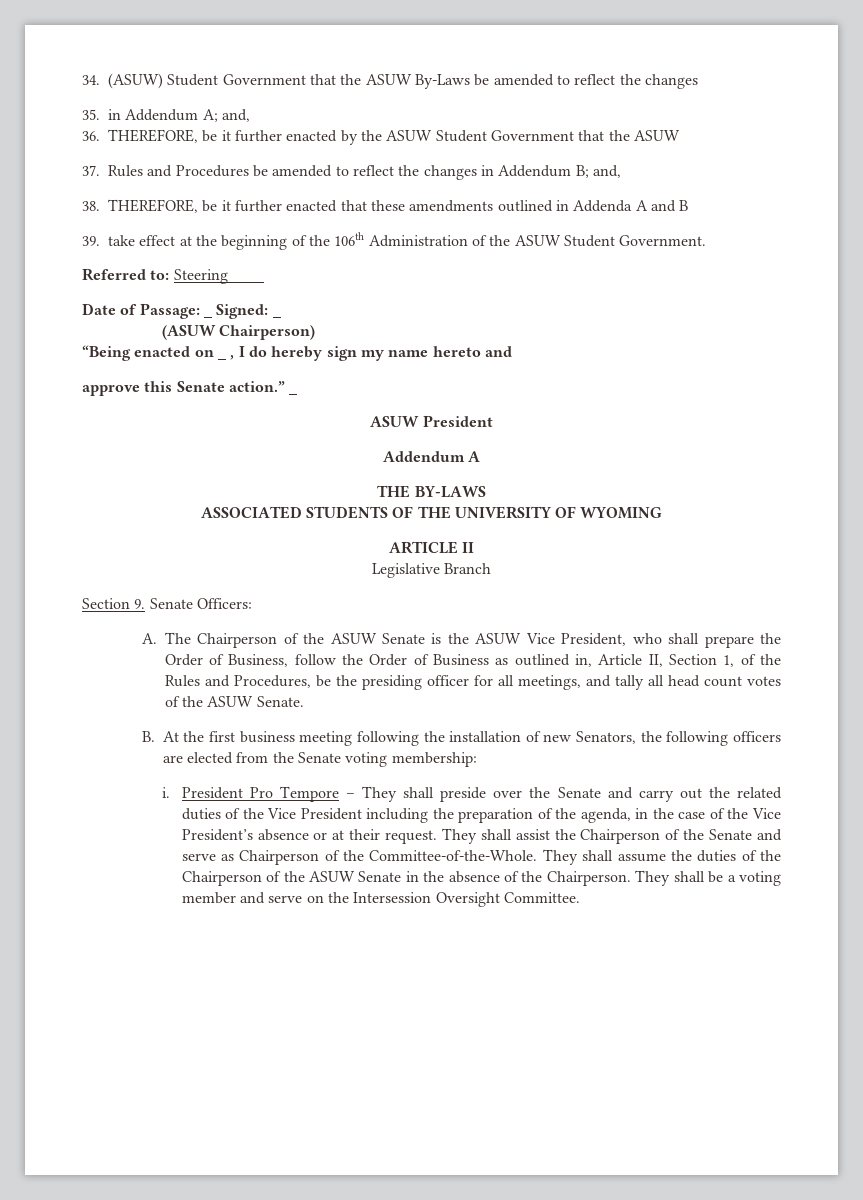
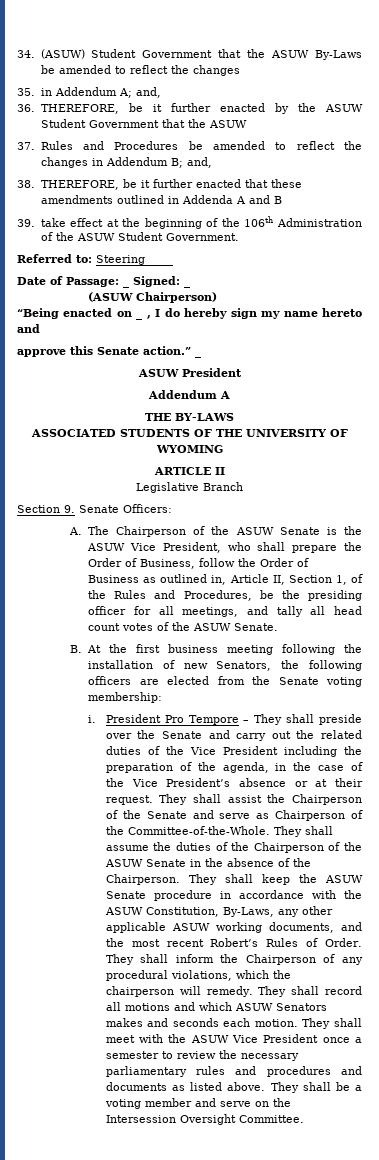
(705, 876) none -> [261,874,364,885] [105,890,363,901] [104,906,333,917] [105,922,363,933] [105,938,363,947] [105,954,363,965] [105,970,291,981] [105,986,362,997] [105,1002,327,1011] [105,1018,362,1029] [105,1034,362,1043] [105,1050,299,1061] [105,1066,363,1077] [105,1082,331,1093] keep the ASUW Senate procedure in accordance with the ASUW Constitution, By-Laws, any other applicable ASUW working documents, and the most recent Robert’s Rules of Order. They shall inform the Chairperson of any procedural violations, which the chairperson will remedy. They shall record all motions and which ASUW Senators makes and seconds each motion. They shall meet with the ASUW Vice President once a semester to review the necessary parliamentary rules and procedures and documents as listed above. They shall

